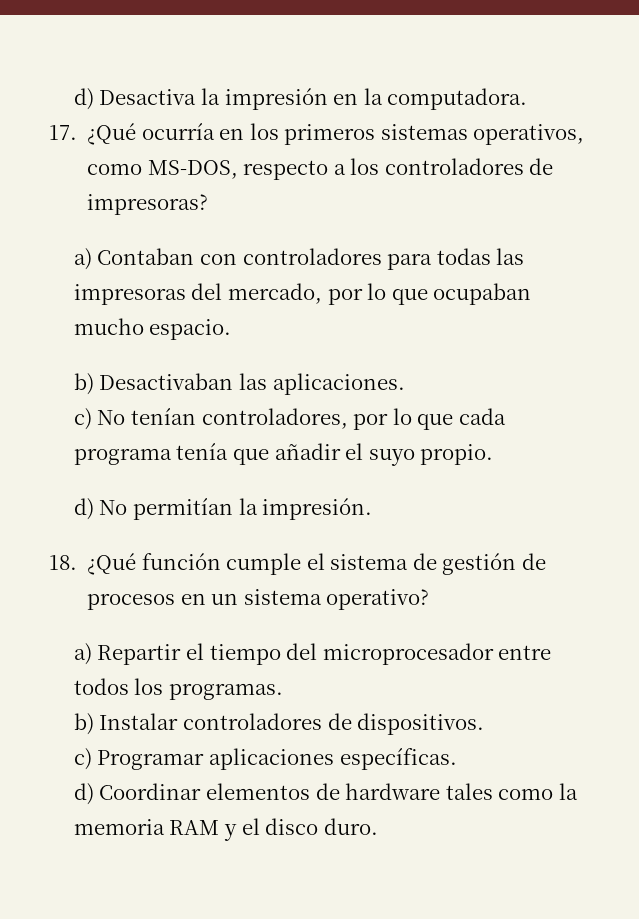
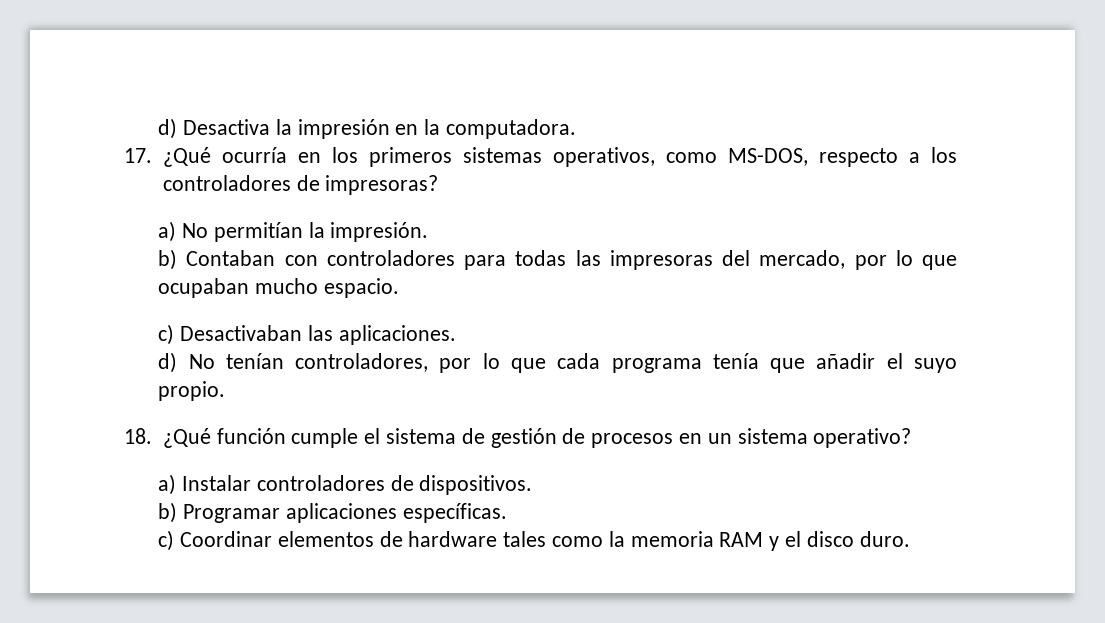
(92, 259) none -> [182,222,429,242] [158,249,178,270] No permitían la impresión. // b)
[73,373,94,395] b) -> [158,324,175,345] c)
[73,408,92,430] c) -> [158,352,178,373] d)
[73,498,373,520] // d) No permitían la impresión. -> (226, 391) none
[97,643,552,665] [73,678,284,700] [73,713,94,735] Repartir el tiempo del microprocesador entre todos los programas. // b) -> (177, 484) none
[73,748,92,770] c) -> [158,502,178,523] b)
[73,783,94,805] d) -> [158,530,175,551] c)

